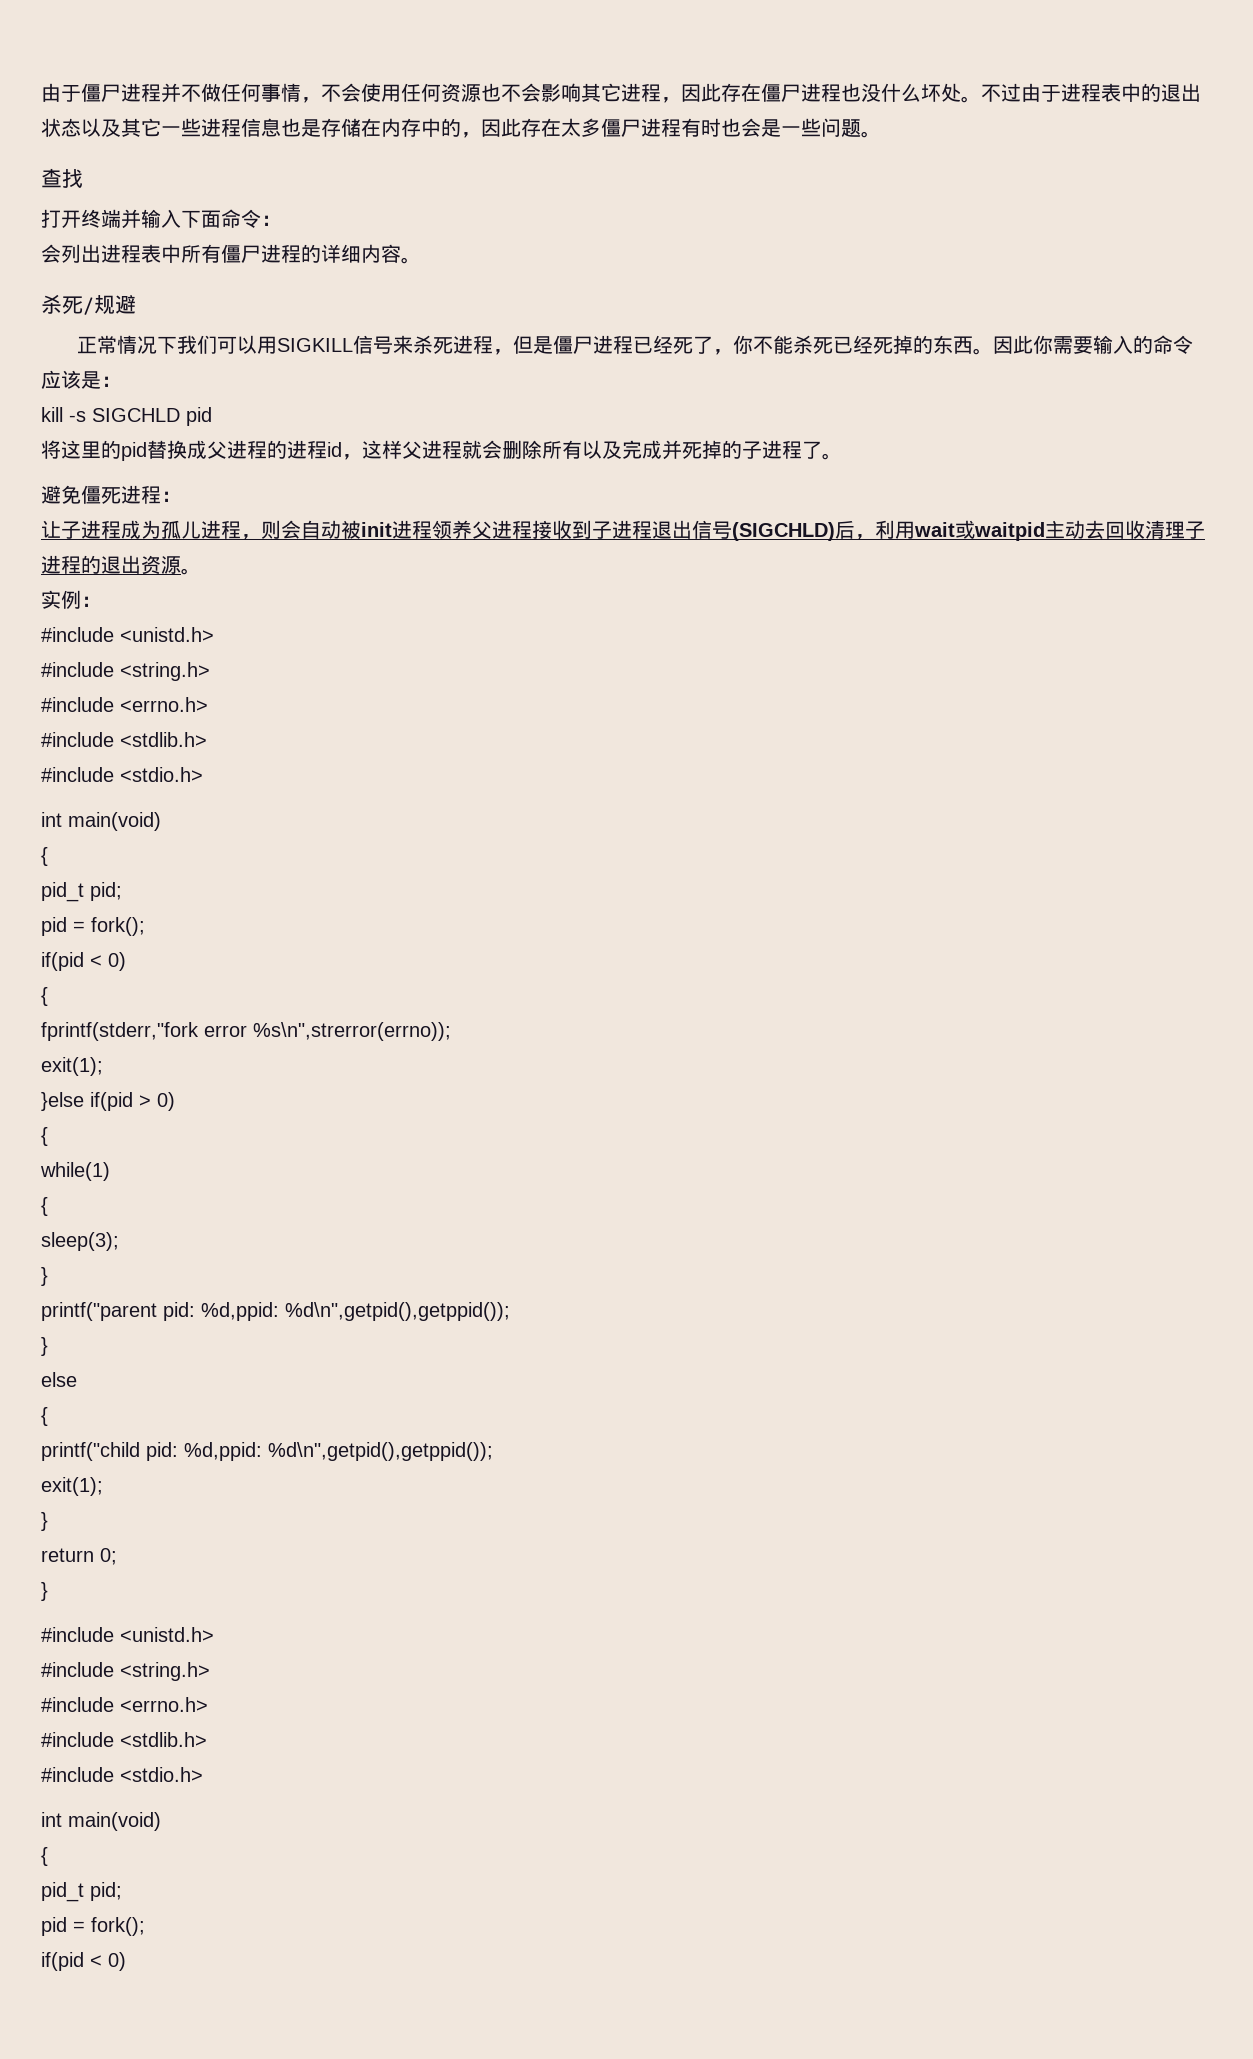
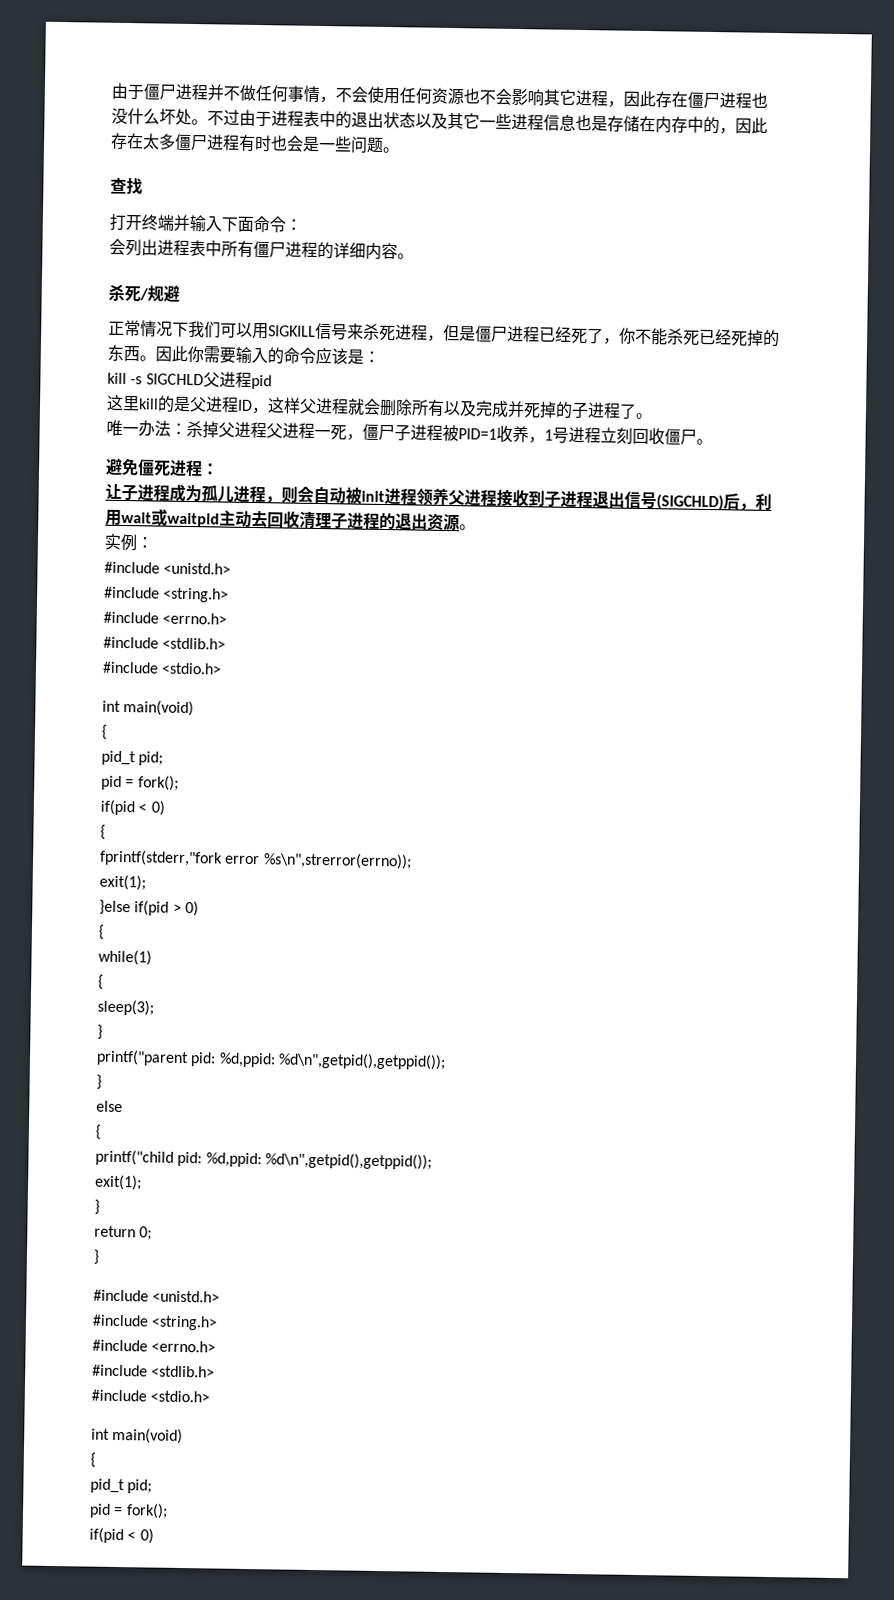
[186,407,212,426] [41,440,342,461] pid // 将这里的pid替换成父进程的进程id -> [202,371,272,390] [106,394,253,413] 父进程pid // 这里kill的是父进程ID
(842, 456) none -> [106,419,713,446] // 唯一办法：杀掉父进程父进程一死，僵尸子进程被PID=1收养，1号进程立刻回收僵尸。

